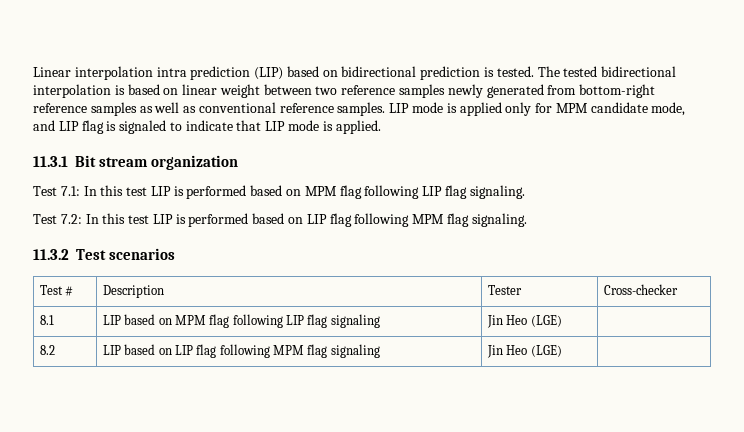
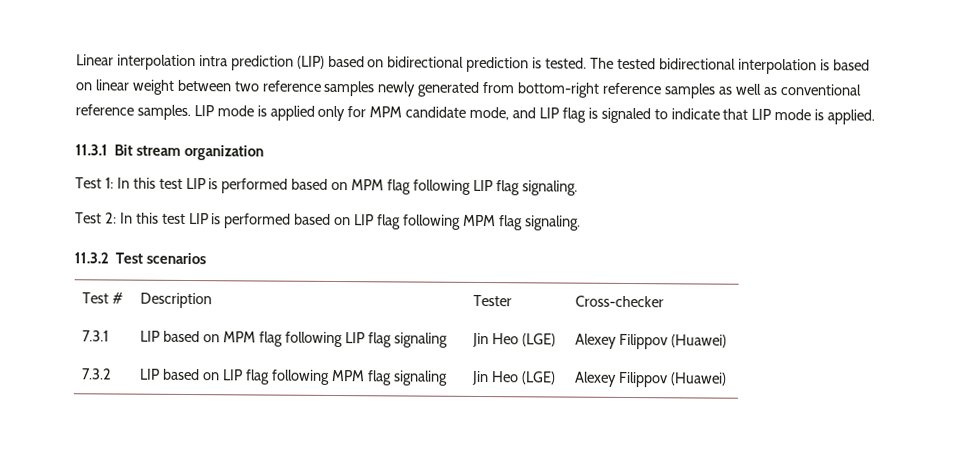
[60,186,80,196] 7.1: -> [104,177,114,189] 1:
[60,214,82,224] 7.2: -> [104,212,117,224] 2:
[39,315,54,325] 8.1 -> [82,330,110,342] 7.3.1
[39,345,55,355] // 8.2 -> [575,333,728,350] [82,368,113,380] Alexey Filippov (Huawei) // 7.3.2
(562, 351) none -> [574,371,728,388] Alexey Filippov (Huawei)

